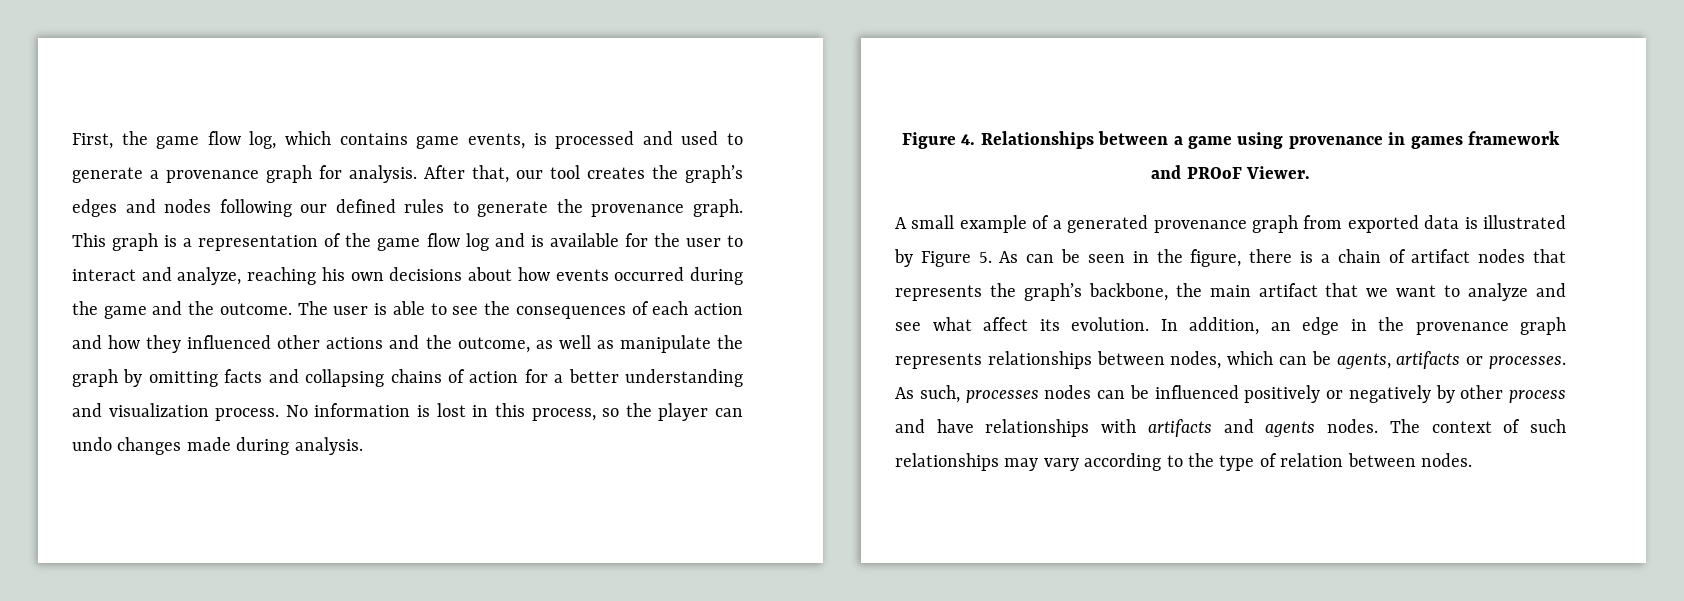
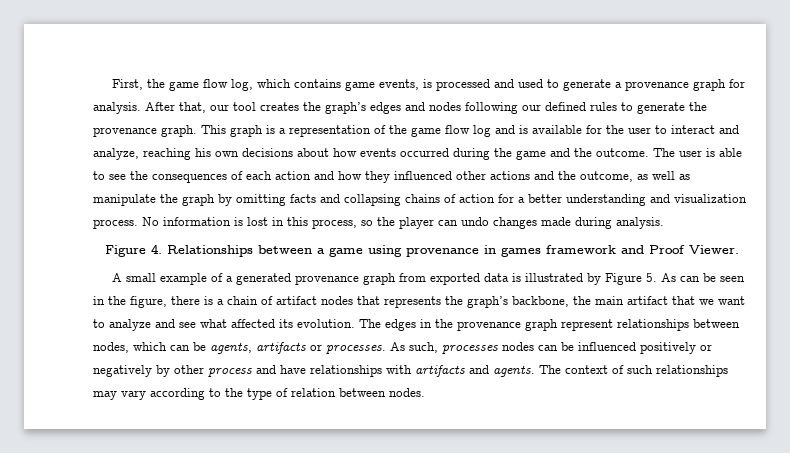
[1186,167,1242,179] PROoF -> [648,245,685,254] Proof
[983,317,1028,331] affect -> [231,319,275,328] affected
[1160,317,1339,335] In addition, an edge -> [359,319,416,331] The edges
[895,353,982,369] represents -> [561,319,613,331] represent
[1265,419,1379,437] agents nodes. -> [493,365,535,377] agents.

